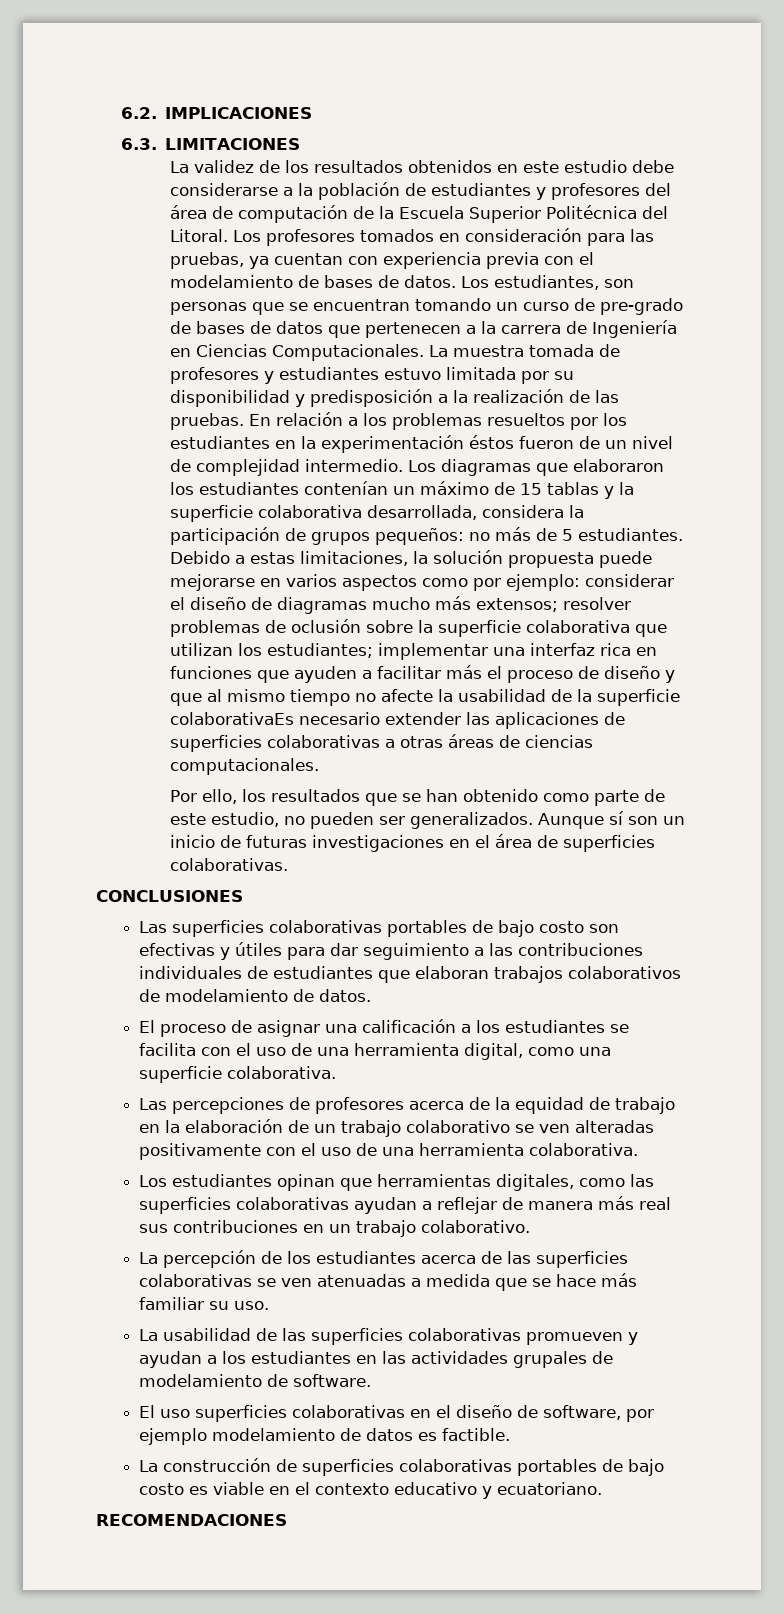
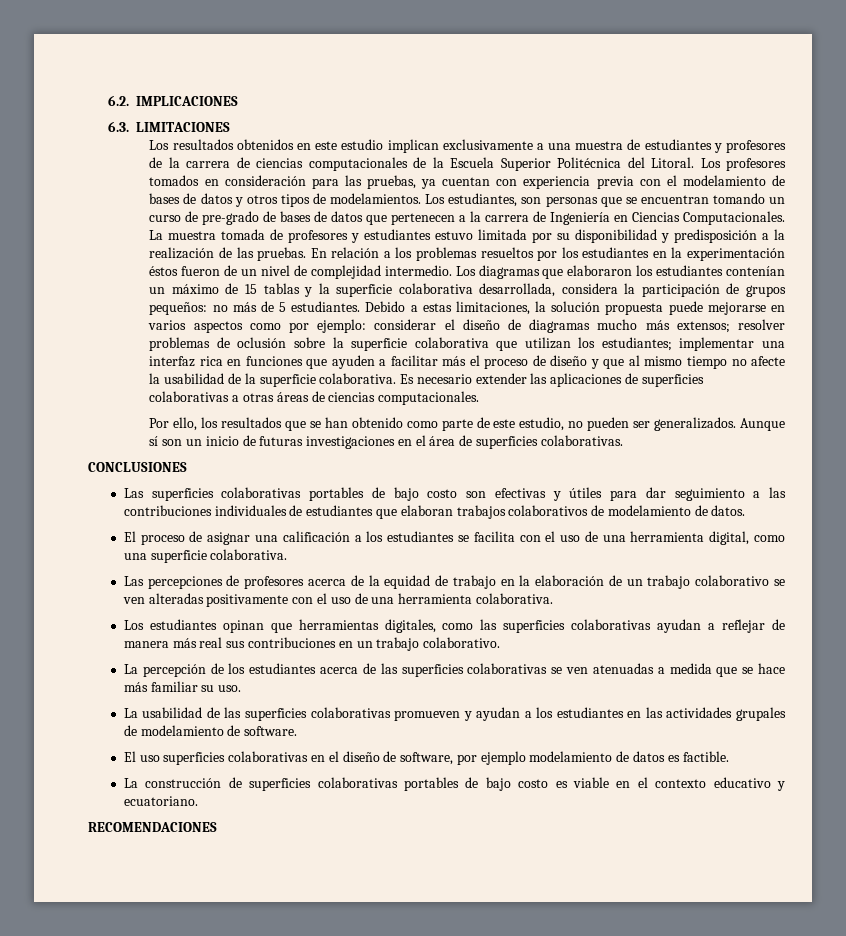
[170,160,310,173] La validez de los -> [149,140,170,150] Los
[632,160,675,173] [170,182,672,200] [170,205,349,223] debe considerarse a la población de estudiantes y profesores del área de computación -> [387,139,786,153] [149,157,408,171] implican exclusivamente a una muestra de estudiantes y profesores de la carrera de ciencias computacionales
[404,275,457,288] datos. -> [200,193,422,207] datos y otros tipos de modelamientos.
[170,712,295,725] colaborativaEs -> [319,373,415,384] colaborativa. Es

